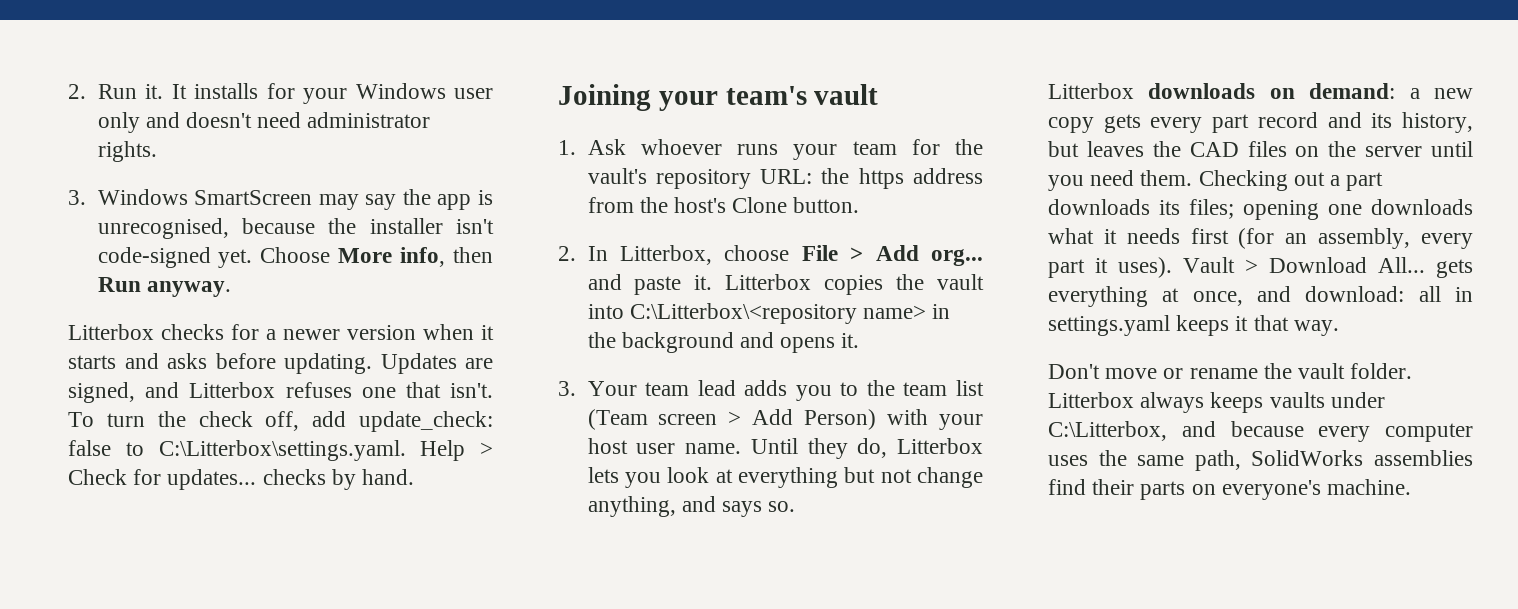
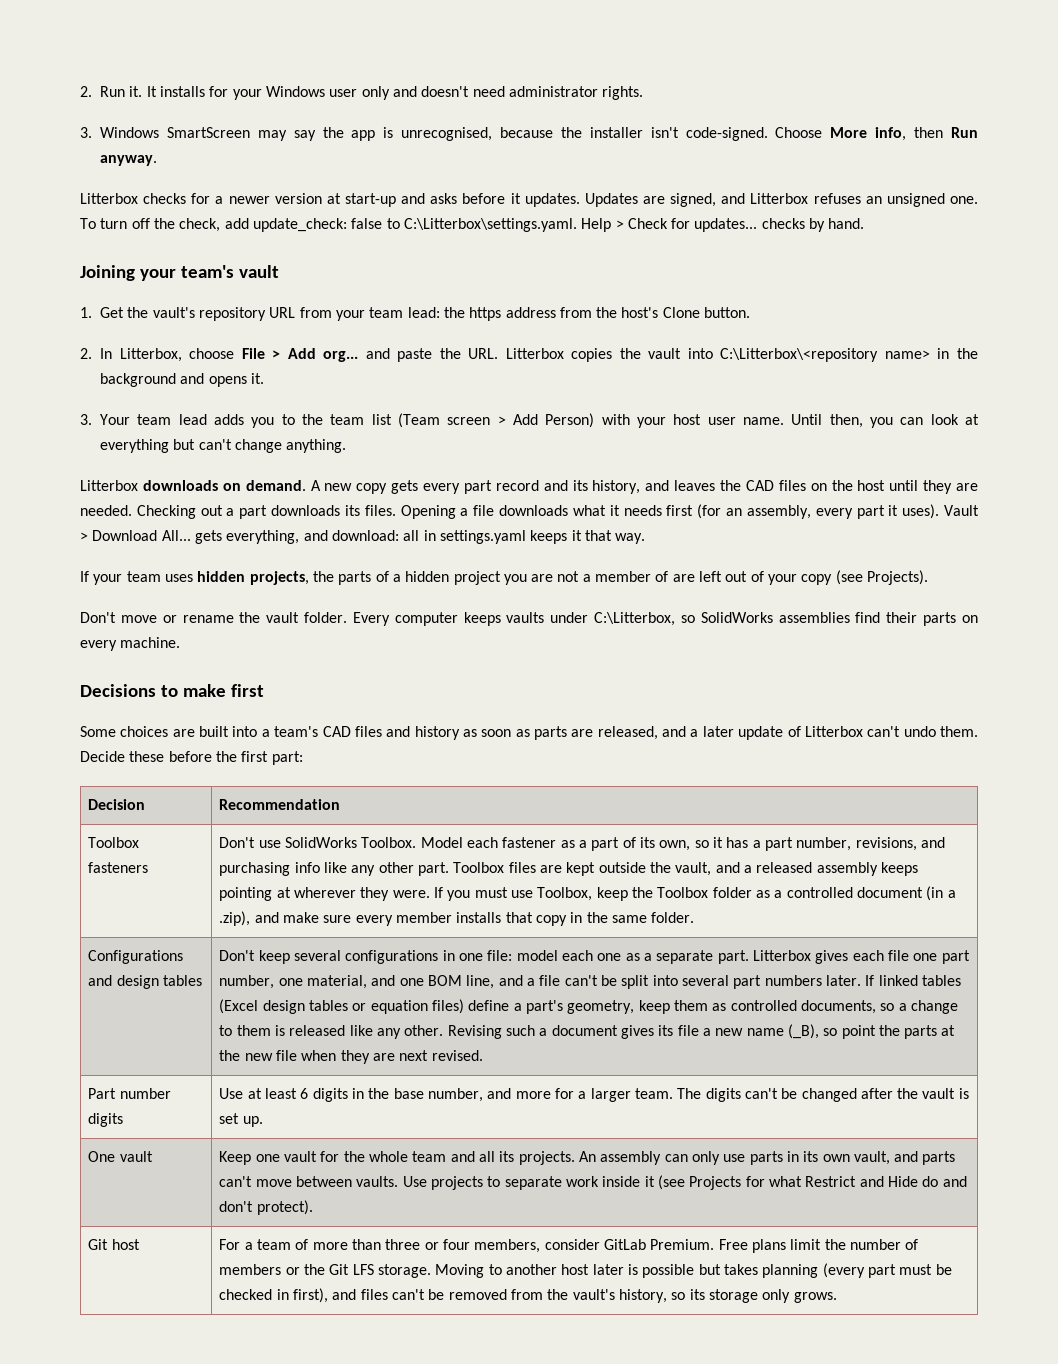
[97,247,253,268] code-signed yet. -> [685,127,768,141] code-signed.
[423,324,494,340] [68,355,116,369] when it starts -> [326,193,396,207] at start-up
[284,353,372,374] updating. -> [510,193,580,207] it updates.
[361,382,494,398] [68,411,300,431] one that isn't. To turn the check off, -> [865,193,978,207] [80,218,221,232] an unsigned one. To turn off the check,
[587,139,983,160] [587,168,813,189] Ask whoever runs your team for the vault's repository URL: -> [100,307,440,321] Get the vault's repository URL from your team lead:
[694,275,713,290] it. -> [439,348,499,359] the URL.
[807,438,983,459] [587,467,983,488] [587,496,796,517] they do, Litterbox lets you look at everything but not change anything, and says so. -> [829,414,980,428] [100,439,347,453] then, you can look at everything but can't change anything.
[1309,83,1420,99] demand: a -> [245,480,321,491] demand. A
[1048,141,1079,157] but -> [645,480,670,491] and
[1365,141,1473,157] [1048,170,1193,191] server until you need them. -> [857,480,978,494] [80,505,132,516] host until they are needed.
[1189,199,1362,220] files; opening one -> [364,505,495,519] files. Opening a file
[1048,286,1243,307] everything at once, -> [226,530,300,544] everything,
(1339, 328) none -> [80,570,929,585] // If your team uses hidden projects, the parts of a hidden project you are not a member of are left out of your copy (see Projects).
[1048,392,1205,413] Litterbox always -> [352,612,458,626] Every computer
[1181,421,1473,442] [1048,450,1241,471] and because every computer uses the same path, -> [680,615,695,623] so
[1221,480,1321,500] everyone's -> [80,640,117,651] every
(1412, 487) none -> [80,684,264,697] [80,726,979,740] [80,751,303,765] [88,799,146,810] [219,799,341,810] [88,837,140,848] [88,862,149,873] [219,837,945,851] [219,862,918,876] [219,886,956,901] [219,911,695,926] [88,950,184,964] [88,975,203,989] [219,950,970,964] [219,975,961,989] [219,999,958,1014] [219,1024,956,1039] [219,1050,483,1064] [88,1088,171,1099] [88,1113,124,1127] [219,1088,969,1102] [219,1113,263,1127] [88,1151,153,1162] [219,1151,956,1165] [219,1175,967,1190] [219,1200,313,1215] [88,1239,140,1250] [219,1239,919,1253] [219,1263,952,1278] [219,1288,837,1303] // Decisions to make first // Some choices are built into a team's CAD files and history as soon as parts are released, and a later update of Litterbox can't undo them. Decide these before the first part: // Decision | Recommendation // Toolbox fasteners | Don't use SolidWorks Toolbox. Model each fastener as a part of its own, so it has a part number, revisions, and purchasing info like any other part. Toolbox files are kept outside the vault, and a released assembly keeps pointing at wherever they were. If you must use Toolbox, keep the Toolbox folder as a controlled document (in a .zip), and make sure every member installs that copy in the same folder. // Configurations and design tables | Don't keep several configurations in one file: model each one as a separate part. Litterbox gives each file one part number, one material, and one BOM line, and a file can't be split into several part numbers later. If linked tables (Excel design tables or equation files) define a part's geometry, keep them as controlled documents, so a change to them is released like any other. Revising such a document gives its file a new name (_B), so point the parts at the new file when they are next revised. // Part number digits | Use at least 6 digits in the base number, and more for a larger team. The digits can't be changed after the vault is set up. // One vault | Keep one vault for the whole team and all its projects. An assembly can only use parts in its own vault, and parts can't move between vaults. Use projects to separate work inside it (see Projects for what Restrict and Hide do and don't protect). // Git host | For a team of more than three or four members, consider GitLab Premium. Free plans limit the number of members or the Git LFS storage. Moving to another host later is possible but takes planning (every part must be checked in first), and files can't be removed from the vault's history, so its storage only grows.

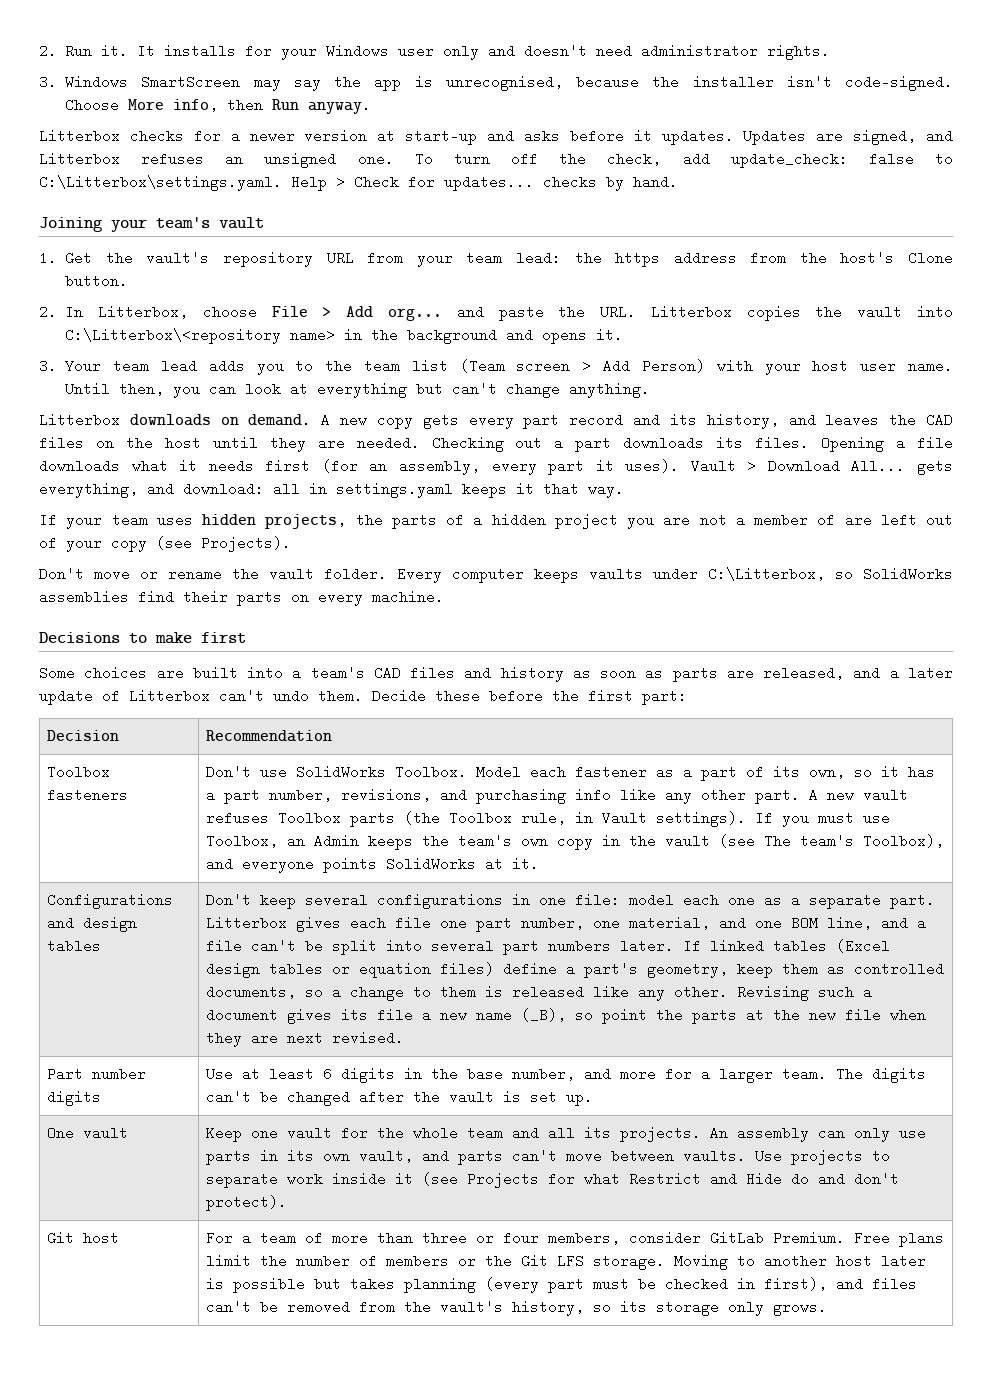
[453,862,918,876] [219,887,430,901] Toolbox files are kept outside the vault, and a released assembly keeps pointing at wherever they were. -> [809,788,909,802] [206,811,747,827] A new vault refuses Toolbox parts (the Toolbox rule, in Vault settings).
[596,886,956,901] [219,911,695,926] keep the Toolbox folder as a controlled document (in a .zip), and make sure every member installs that copy in the same folder. -> [287,834,945,850] [206,857,540,873] an Admin keeps the team's own copy in the vault (see The team's Toolbox), and everyone points SolidWorks at it.

